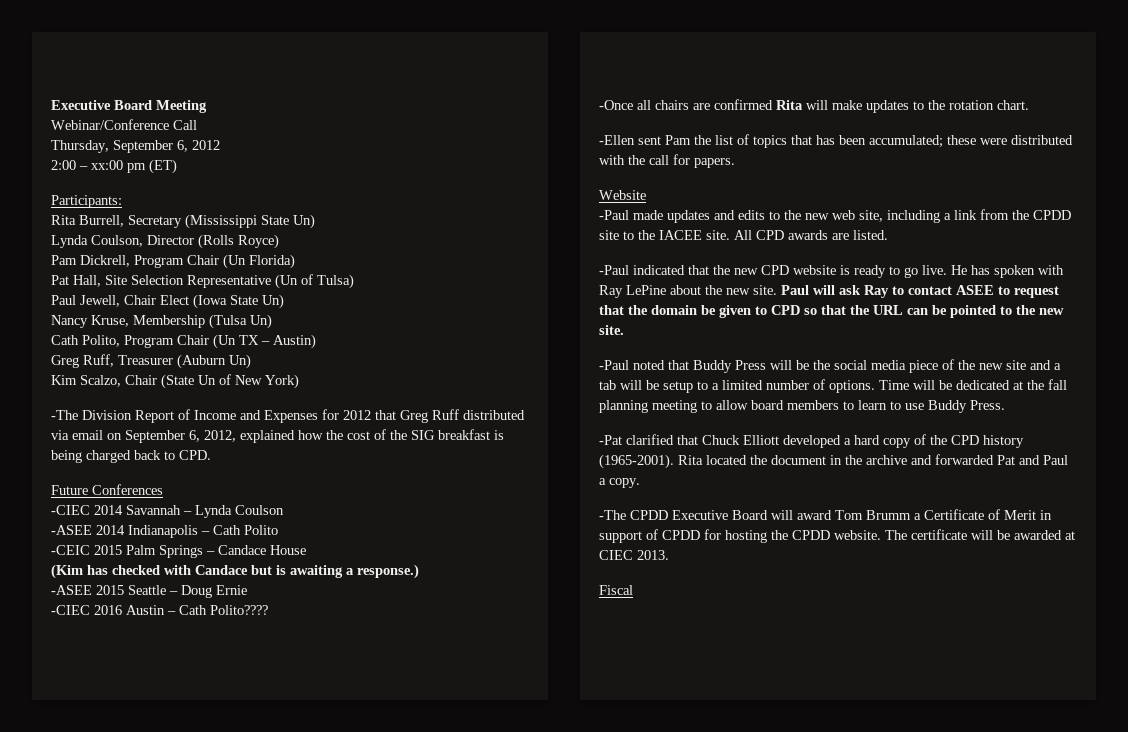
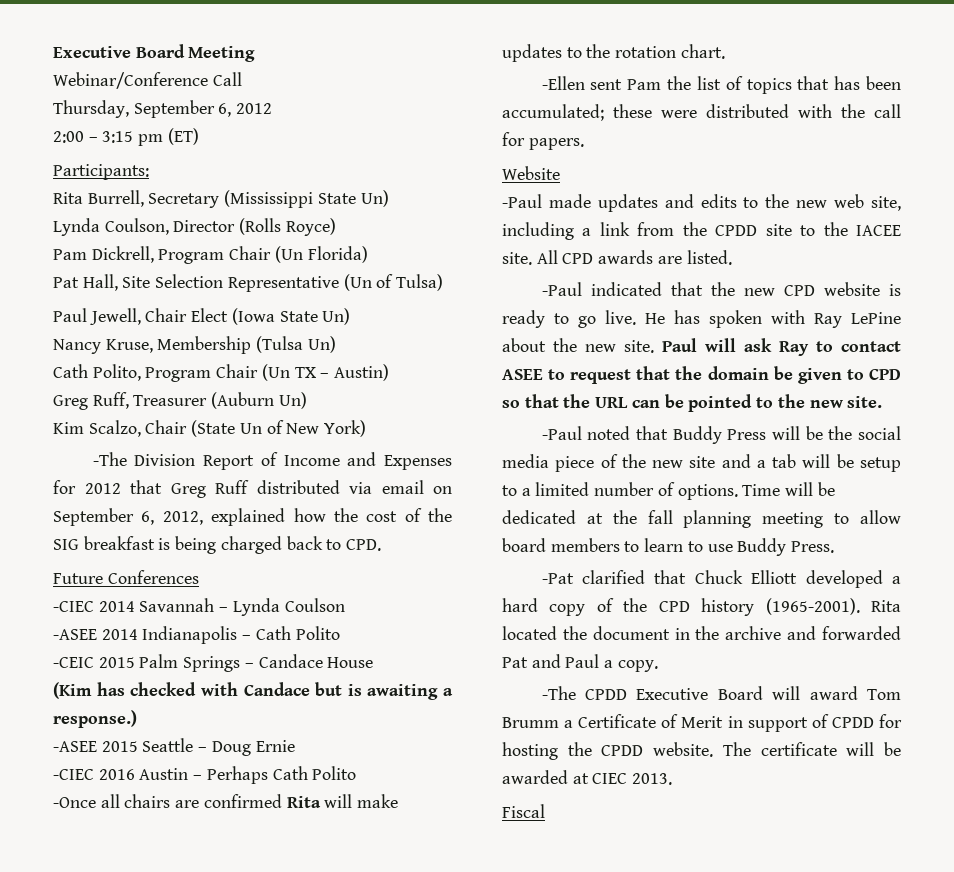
[91,160,123,170] xx:00 -> [102,131,134,143] 3:15
[179,605,268,615] Cath Polito???? -> [206,766,357,784] Perhaps Cath Polito

